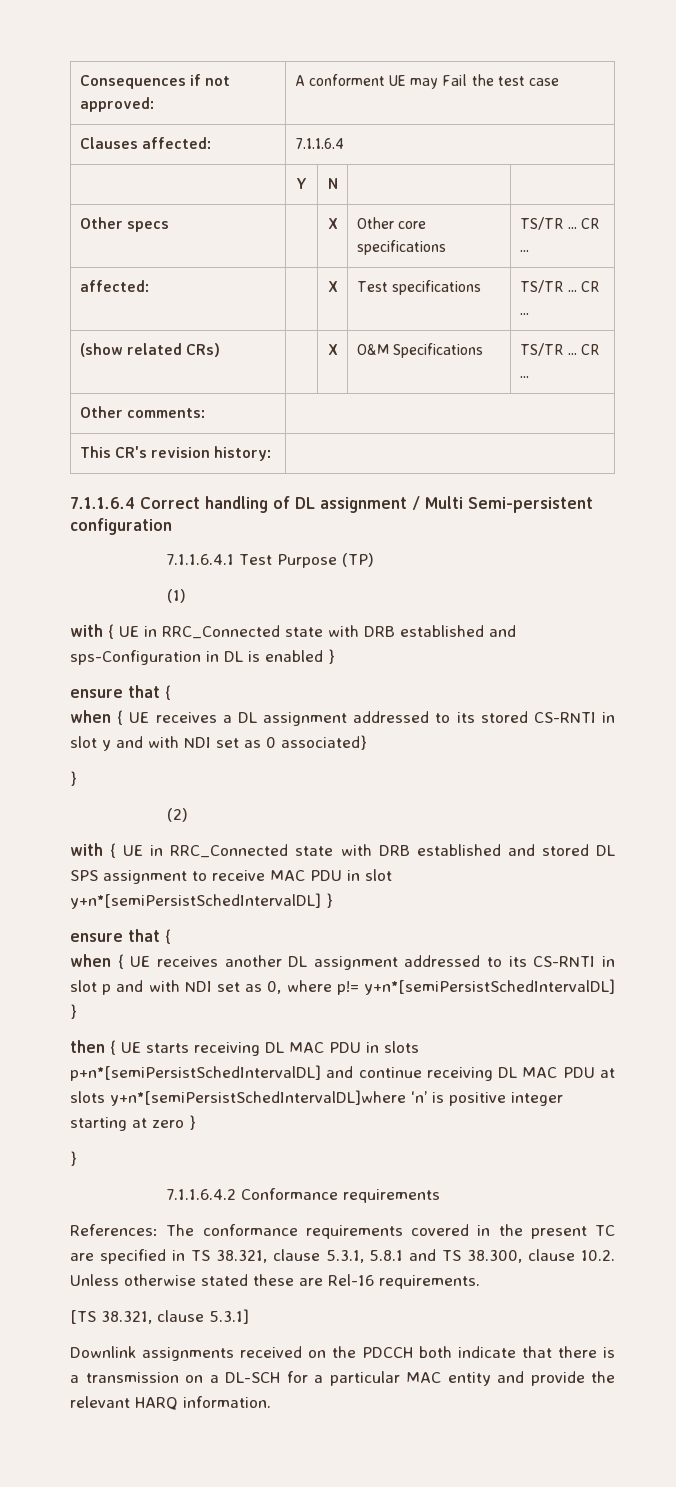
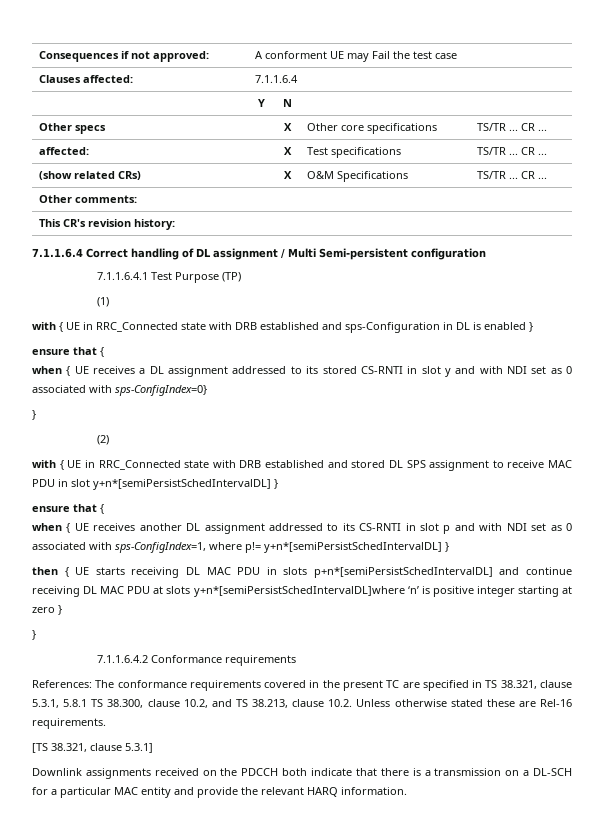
[281,735,367,750] associated} -> [32,385,207,396] associated with sps-ConfigIndex=0}
[267,981,282,994] 0, -> [566,523,573,531] [32,542,206,553] 0 associated with sps-ConfigIndex=1,
(404, 1255) none -> [91,699,208,708] TS 38.300, clause 10.2,
[467,1250,523,1263] 38.300, -> [252,699,288,708] 38.213,

